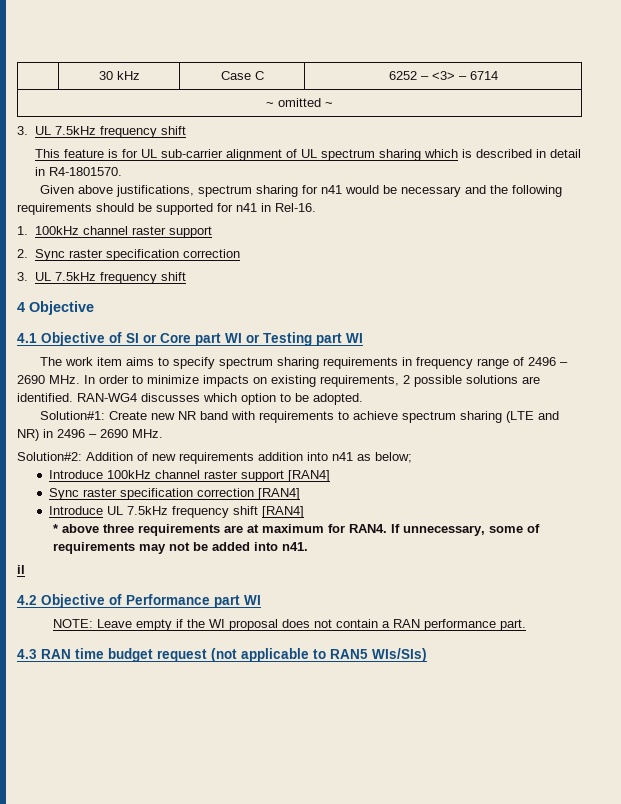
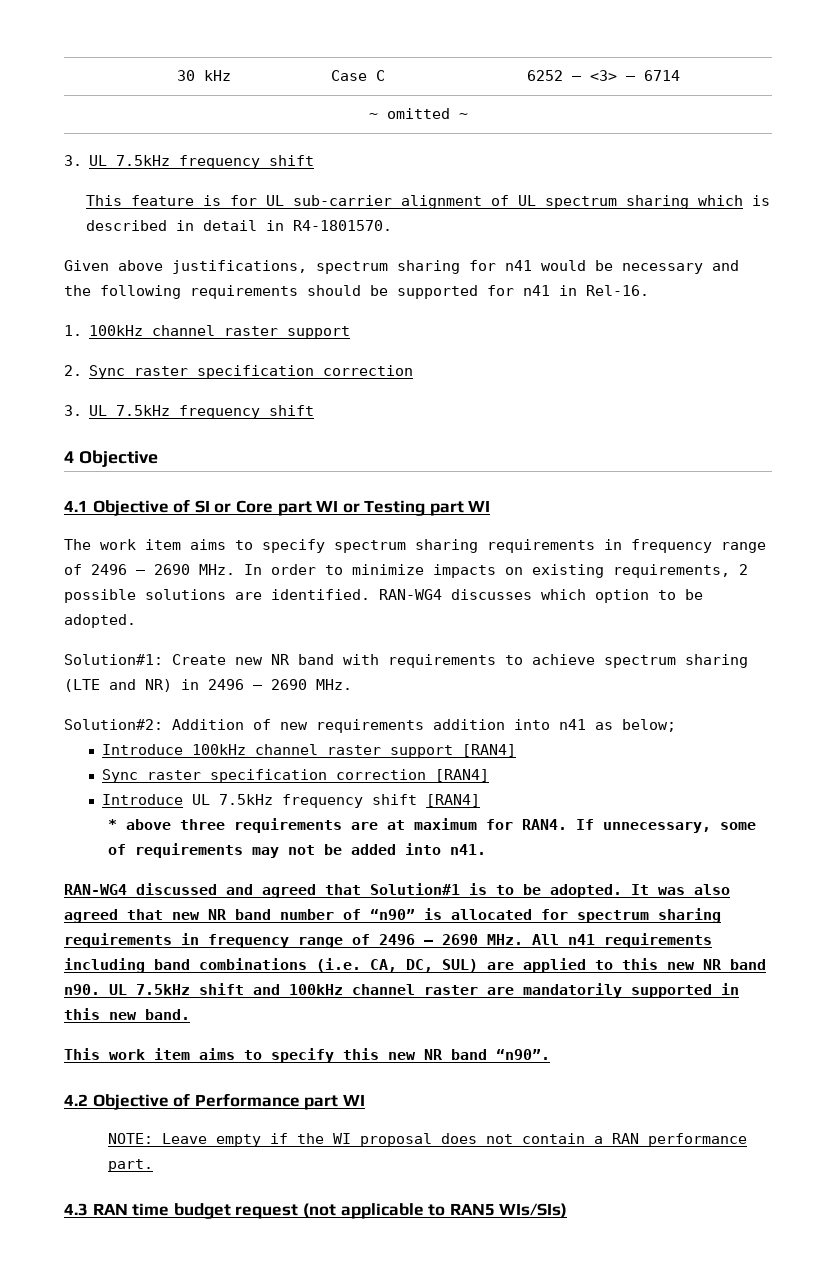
[17,565,25,574] il -> [64,883,730,898] [64,908,721,923] [64,933,712,948] [64,958,766,973] [64,983,739,998] [64,1008,190,1020] [64,1048,550,1063] RAN-WG4 discussed and agreed that Solution#1 is to be adopted. It was also agreed that new NR band number of “n90” is allocated for spectrum sharing requirements in frequency range of 2496 – 2690 MHz. All n41 requirements including band combinations (i.e. CA, DC, SUL) are applied to this new NR band n90. UL 7.5kHz shift and 100kHz channel raster are mandatorily supported in this new band. // This work item aims to specify this new NR band “n90”.

